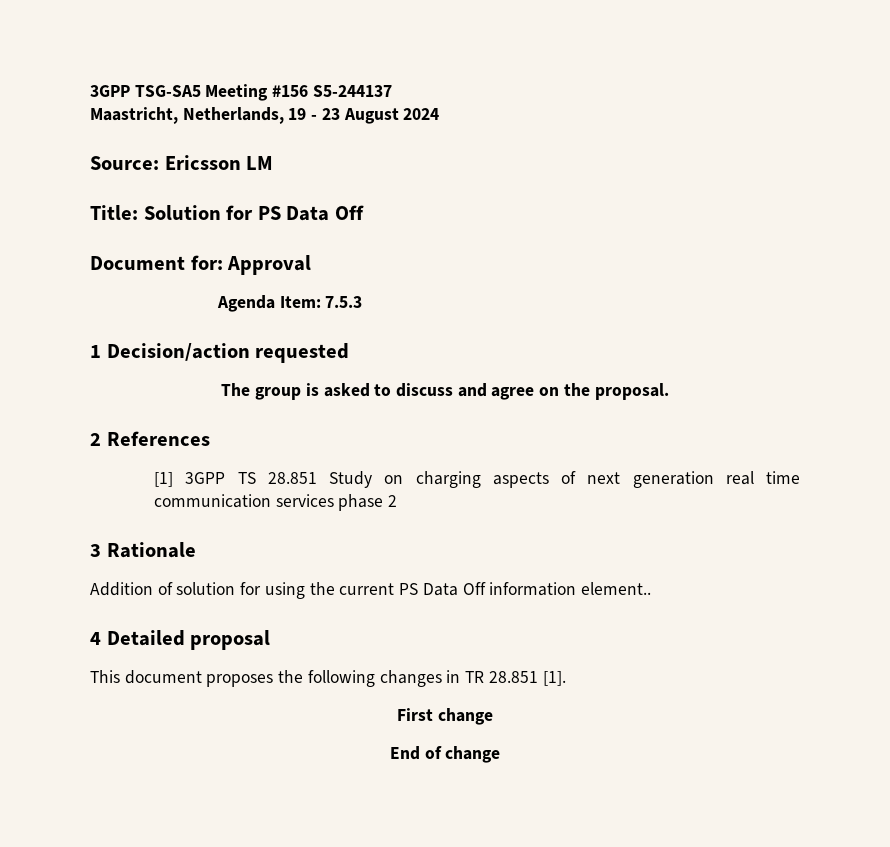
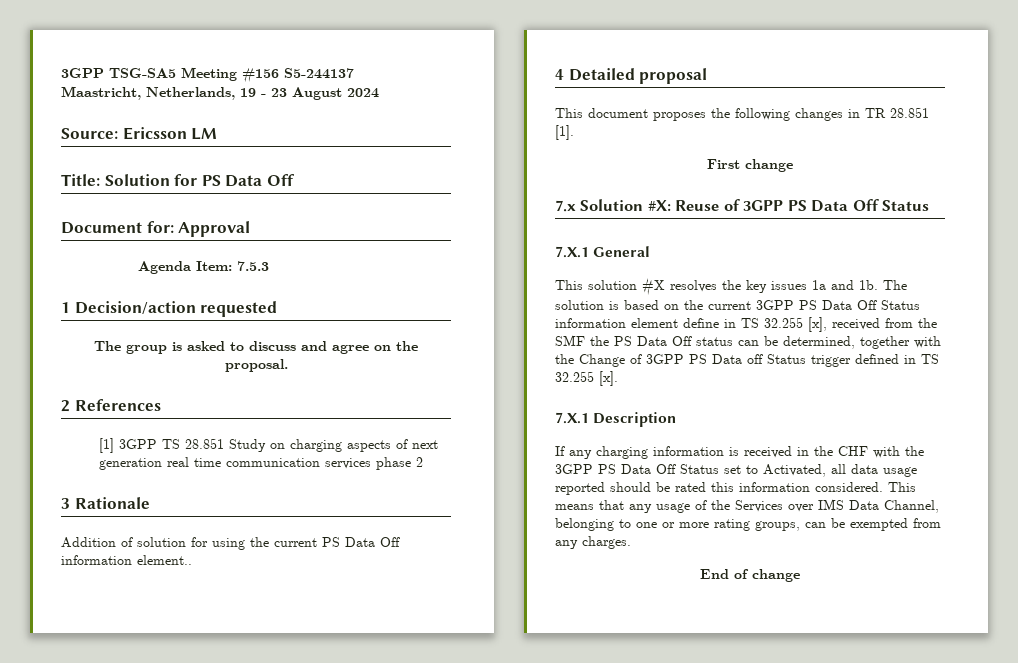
(493, 716) none -> [555,199,930,212] [555,246,651,258] [555,278,907,296] [555,300,920,310] [555,317,937,332] [555,335,941,349] [555,354,939,367] [555,371,618,386] [555,412,677,427] [555,446,924,459] [555,464,917,477] [555,482,916,495] [555,499,939,513] [555,518,941,531] [555,536,631,549] // 7.x Solution #X: Reuse of 3GPP PS Data Off Status // 7.X.1 General // This solution #X resolves the key issues 1a and 1b. The solution is based on the current 3GPP PS Data Off Status information element define in TS 32.255 [x], received from the SMF the PS Data Off status can be determined, together with the Change of 3GPP PS Data off Status trigger defined in TS 32.255 [x]. // 7.X.1 Description // If any charging information is received in the CHF with the 3GPP PS Data Off Status set to Activated, all data usage reported should be rated this information considered. This means that any usage of the Services over IMS Data Channel, belonging to one or more rating groups, can be exempted from any charges.

